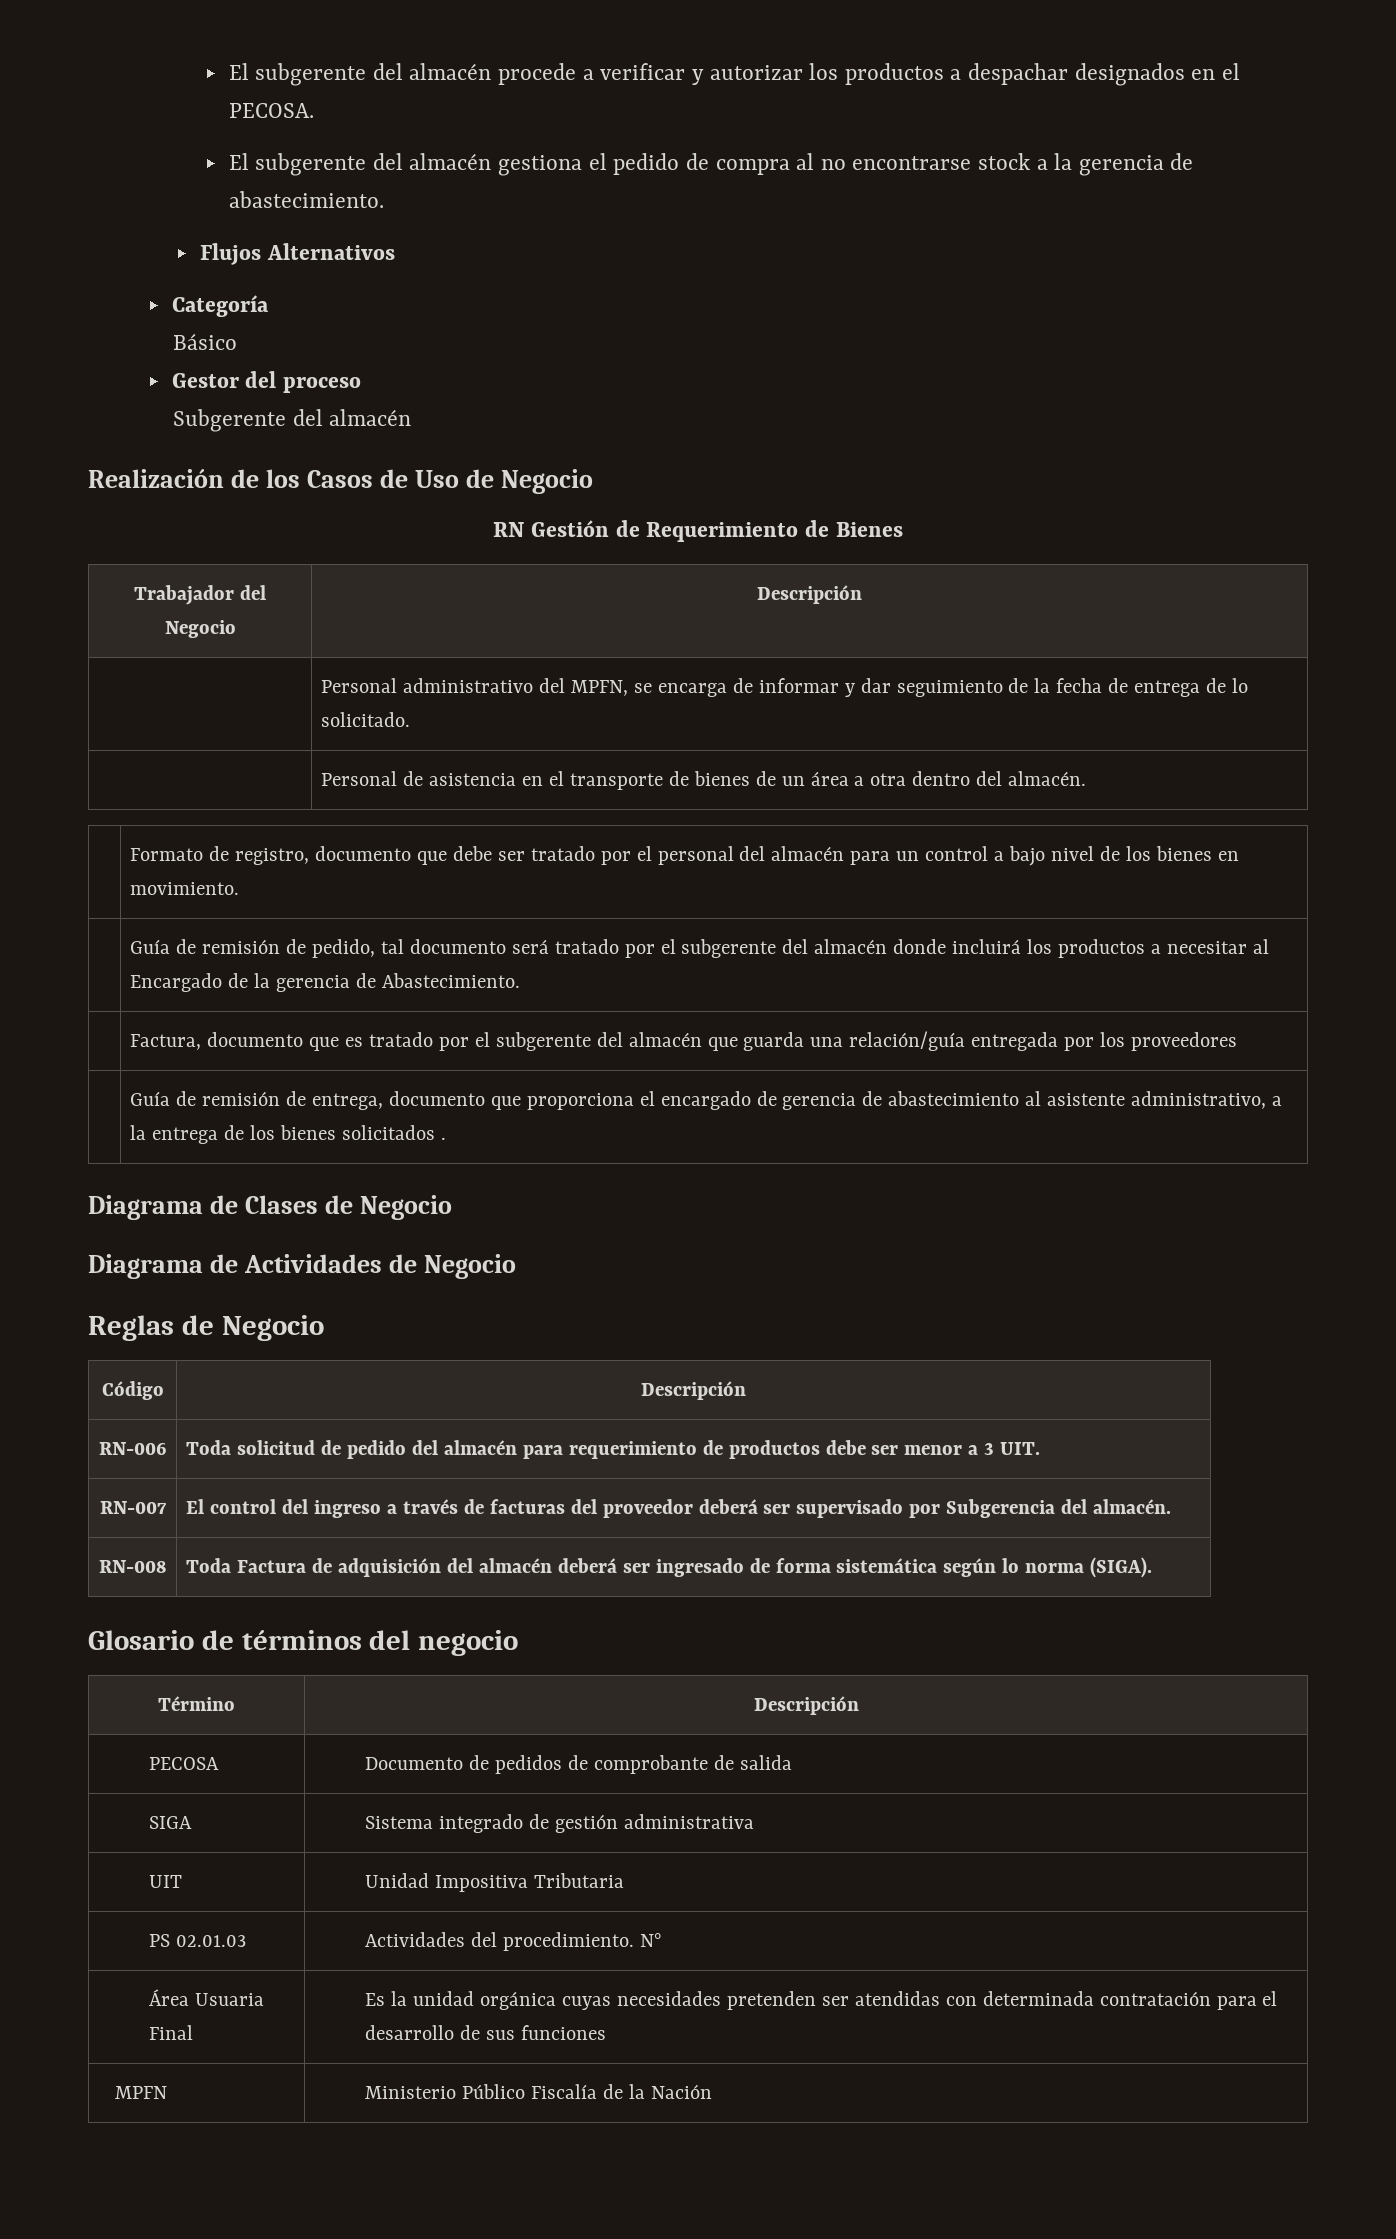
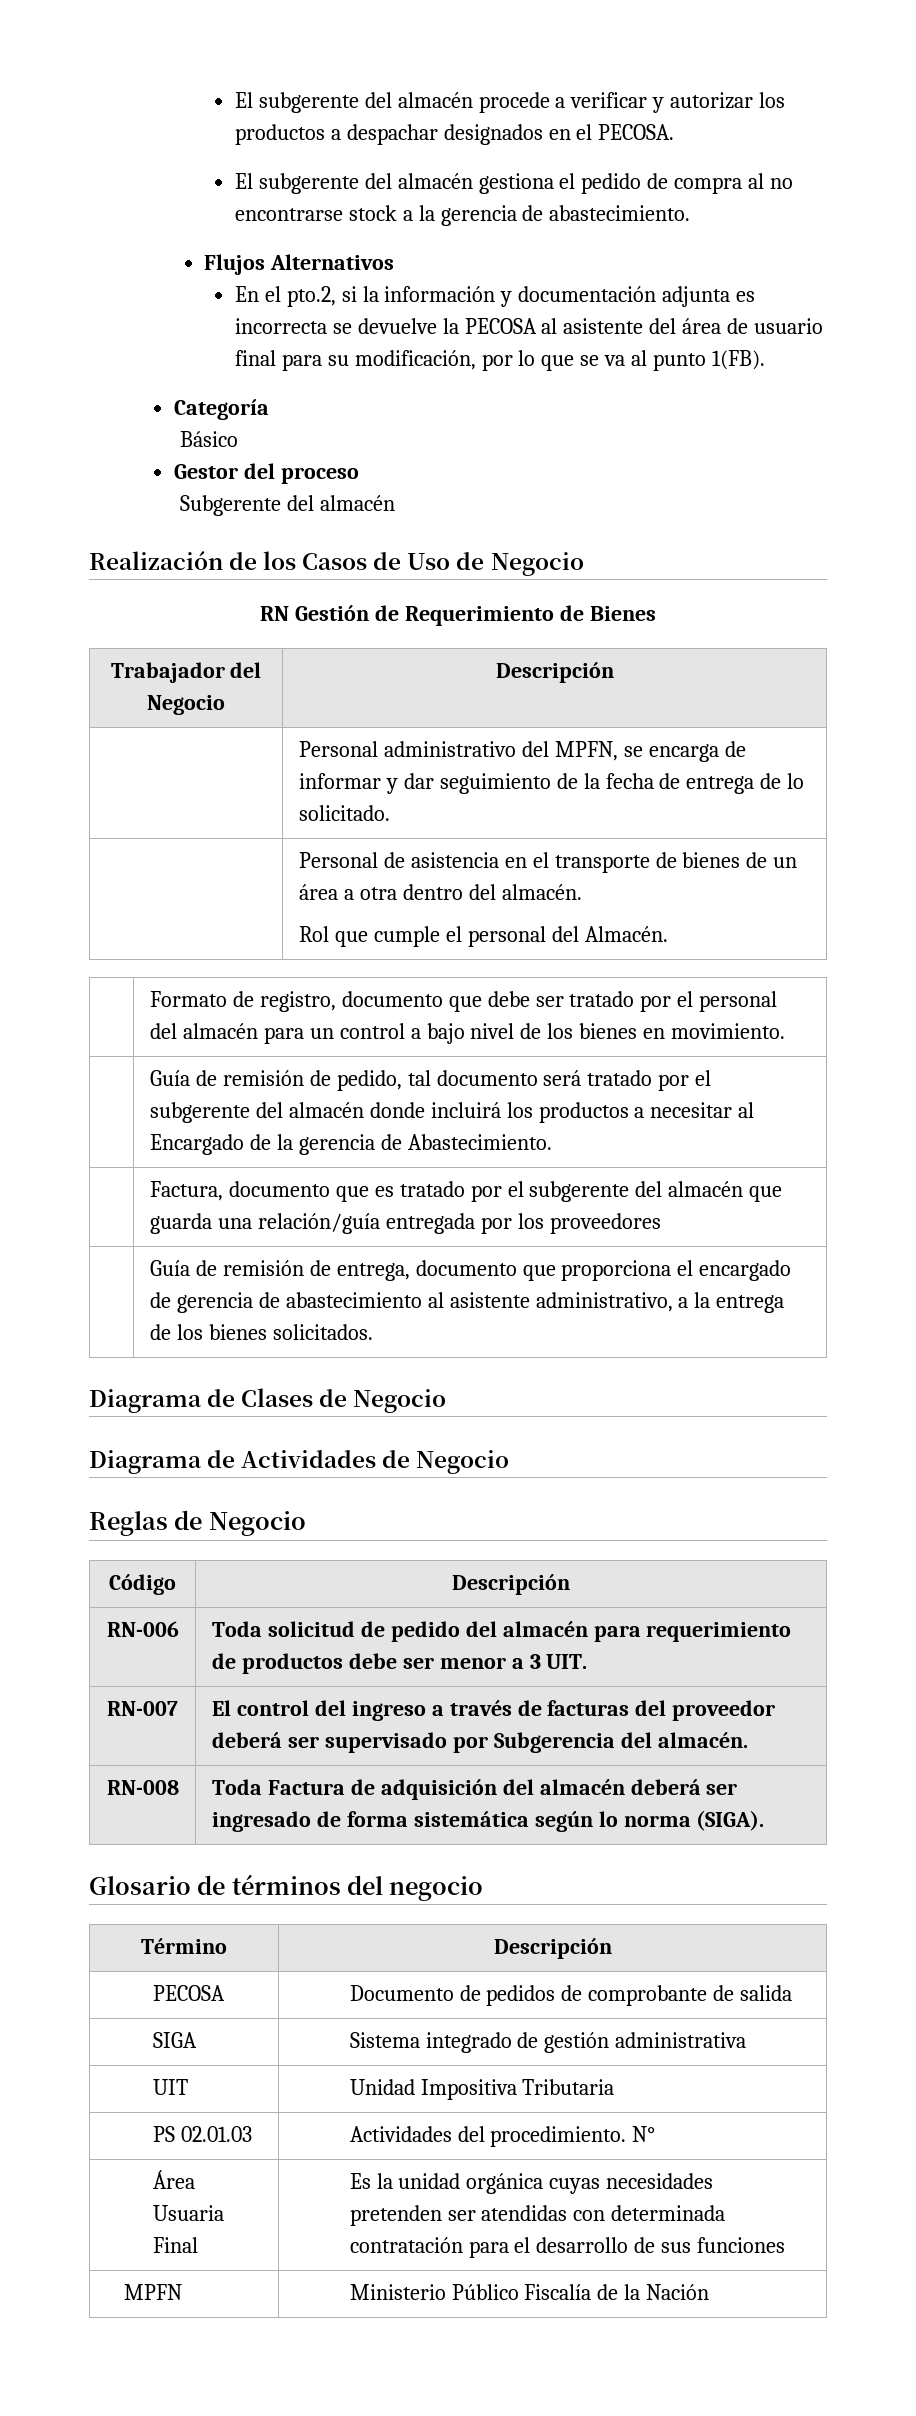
(395, 251) none -> [234,286,756,307] [234,318,824,334] [234,350,766,371] // En el pto.2, si la información y documentación adjunta es incorrecta se devuelve la PECOSA al asistente del área de usuario final para su modificación, por lo que se va al punto 1(FB).
(1087, 778) none -> [298,926,668,947] // Rol que cumple el personal del Almacén.
[341,1125,446,1140] solicitados . -> [272,1324,373,1340] solicitados.

